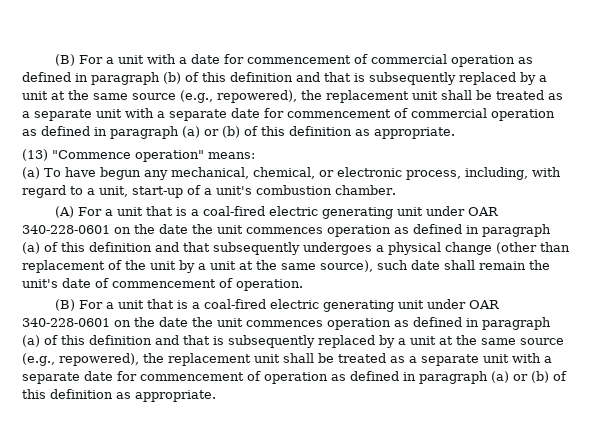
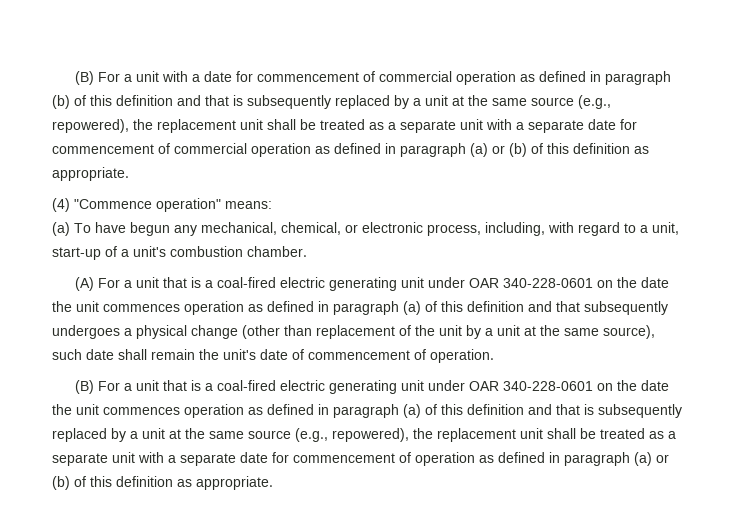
[22,149,48,161] (13) -> [52,198,70,212] (4)

